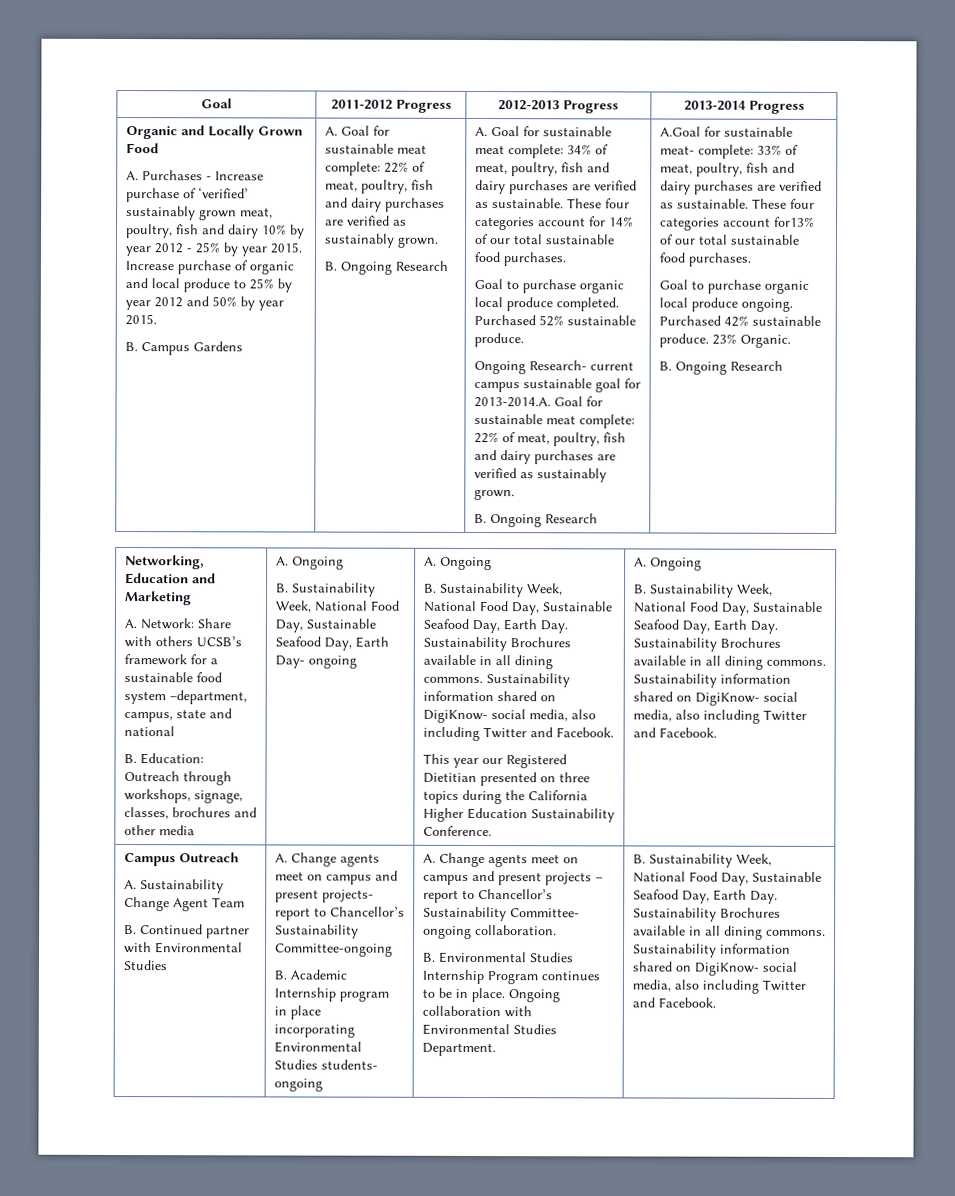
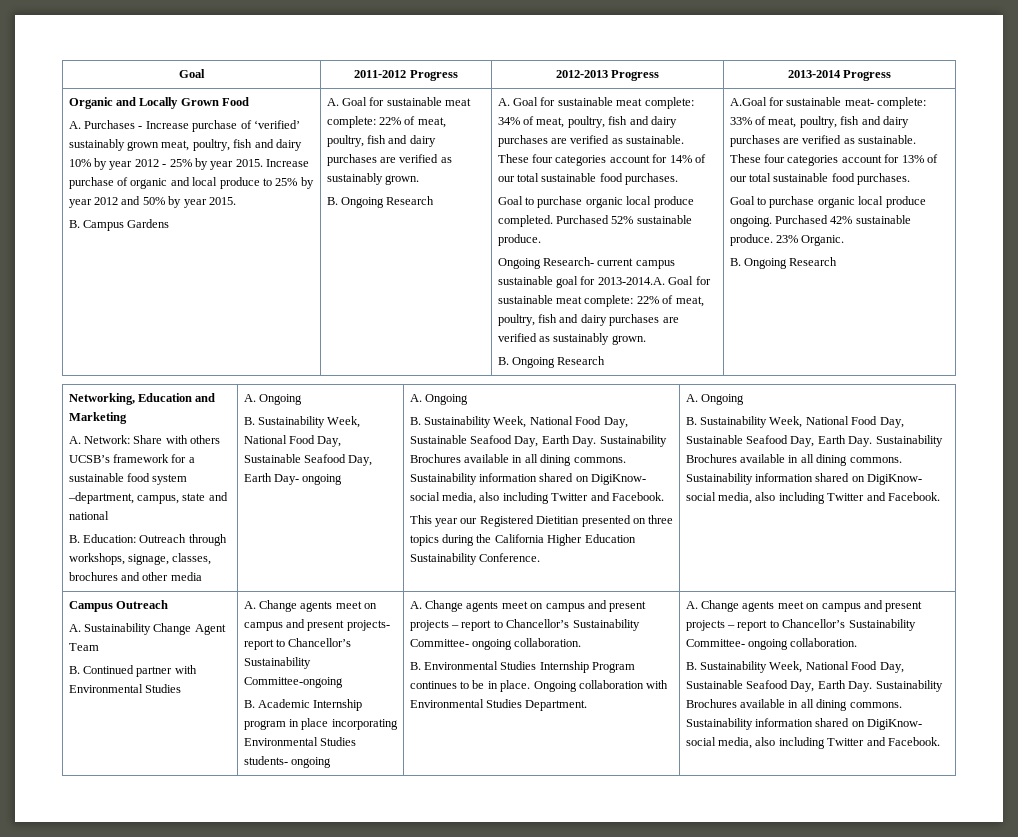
[773,216,815,227] for13% -> [884,154,924,163] for 13%
(496, 1049) none -> [685,600,923,612] [685,619,916,631] [685,638,858,650] A. Change agents meet on campus and present projects – report to Chancellor’s Sustainability Committee- ongoing collaboration. //

